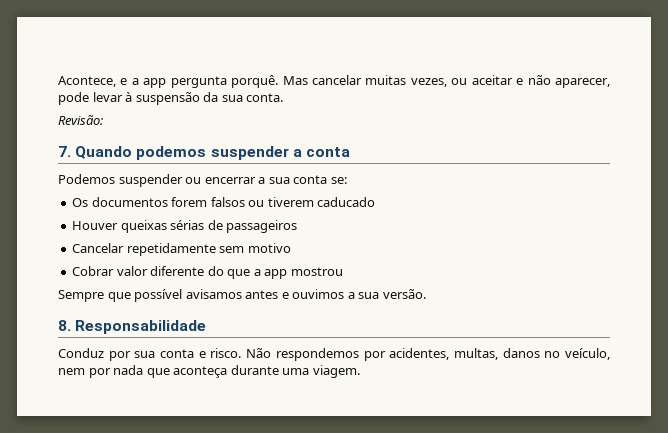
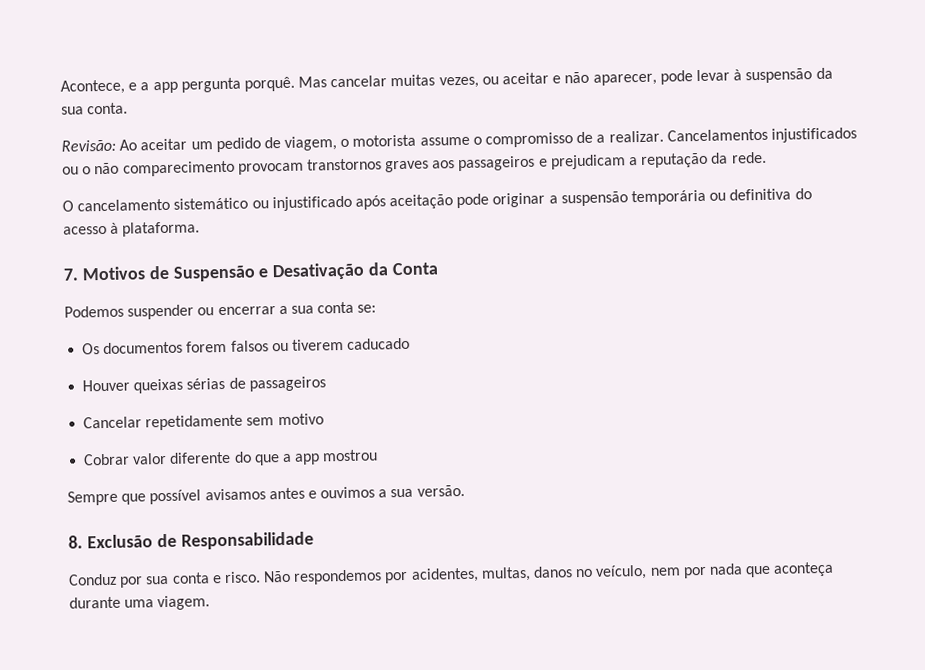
[58,146,350,160] // 7. Quando podemos suspender a conta -> [119,127,857,153] [62,151,767,177] [62,188,812,212] [63,221,201,237] [63,262,439,282] Ao aceitar um pedido de viagem, o motorista assume o compromisso de a realizar. Cancelamentos injustificados ou o não comparecimento provocam transtornos graves aos passageiros e prejudicam a reputação da rede. // O cancelamento sistemático ou injustificado após aceitação pode originar a suspensão temporária ou definitiva do acesso à plataforma. // 7. Motivos de Suspensão e Desativação da Conta
(71, 325) none -> [86,533,177,549] Exclusão de

